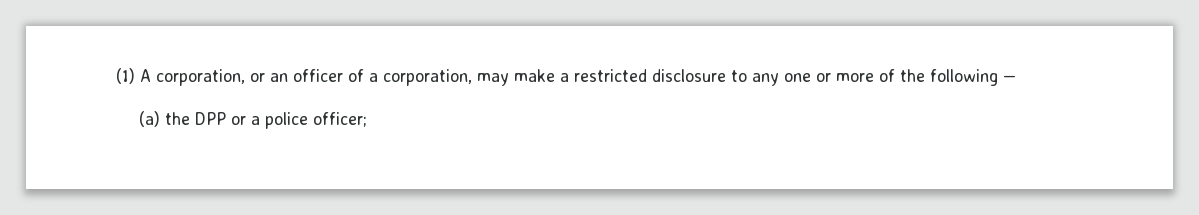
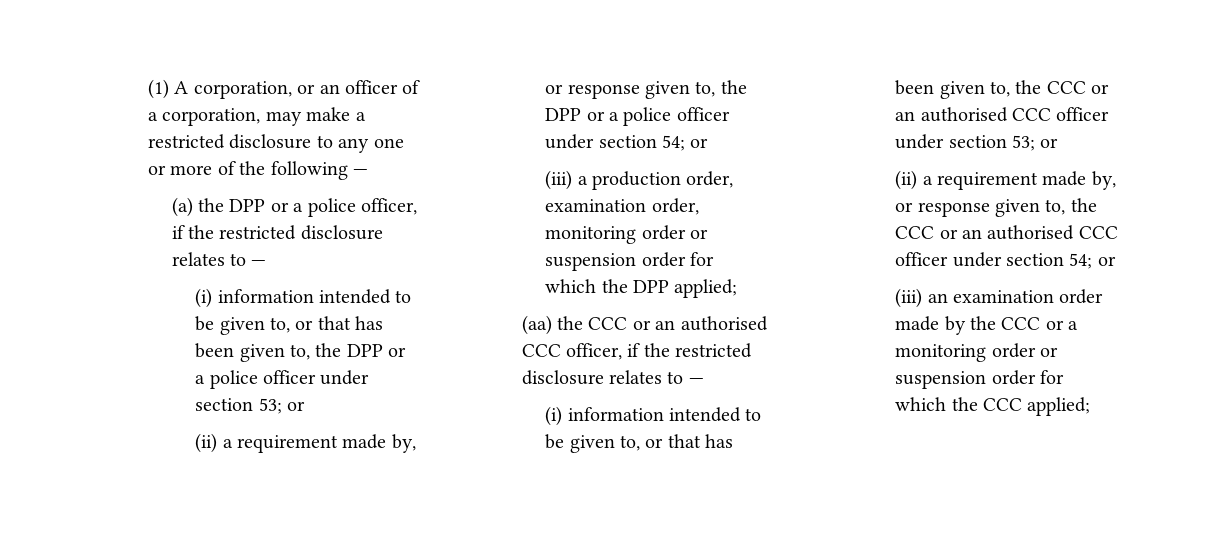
[312,112,367,127] officer; -> [361,198,418,215] [171,225,383,240] [171,252,267,266] [195,288,412,308] [195,316,384,335] [195,343,407,362] [195,370,370,389] [195,398,305,414] [195,433,416,453] [545,80,747,99] [545,107,730,126] [545,134,709,151] [545,170,734,190] [545,198,699,215] [545,225,708,244] [545,252,714,271] [545,279,738,298] [521,315,768,335] [521,343,753,360] [521,370,704,385] [545,406,762,426] [545,434,734,453] [895,80,1110,99] [895,107,1110,122] [895,134,1059,151] [895,170,1116,190] [895,198,1097,217] [895,225,1118,240] [895,252,1116,269] [895,288,1104,308] [895,316,1079,335] [895,343,1058,362] [895,370,1064,389] [895,397,1091,416] officer, if the restricted disclosure relates to — // (i) information intended to be given to, or that has been given to, the DPP or a police officer under section 53; or // (ii) a requirement made by, or response given to, the DPP or a police officer under section 54; or // (iii) a production order, examination order, monitoring order or suspension order for which the DPP applied; // (aa) the CCC or an authorised CCC officer, if the restricted disclosure relates to — // (i) information intended to be given to, or that has been given to, the CCC or an authorised CCC officer under section 53; or // (ii) a requirement made by, or response given to, the CCC or an authorised CCC officer under section 54; or // (iii) an examination order made by the CCC or a monitoring order or suspension order for which the CCC applied;

